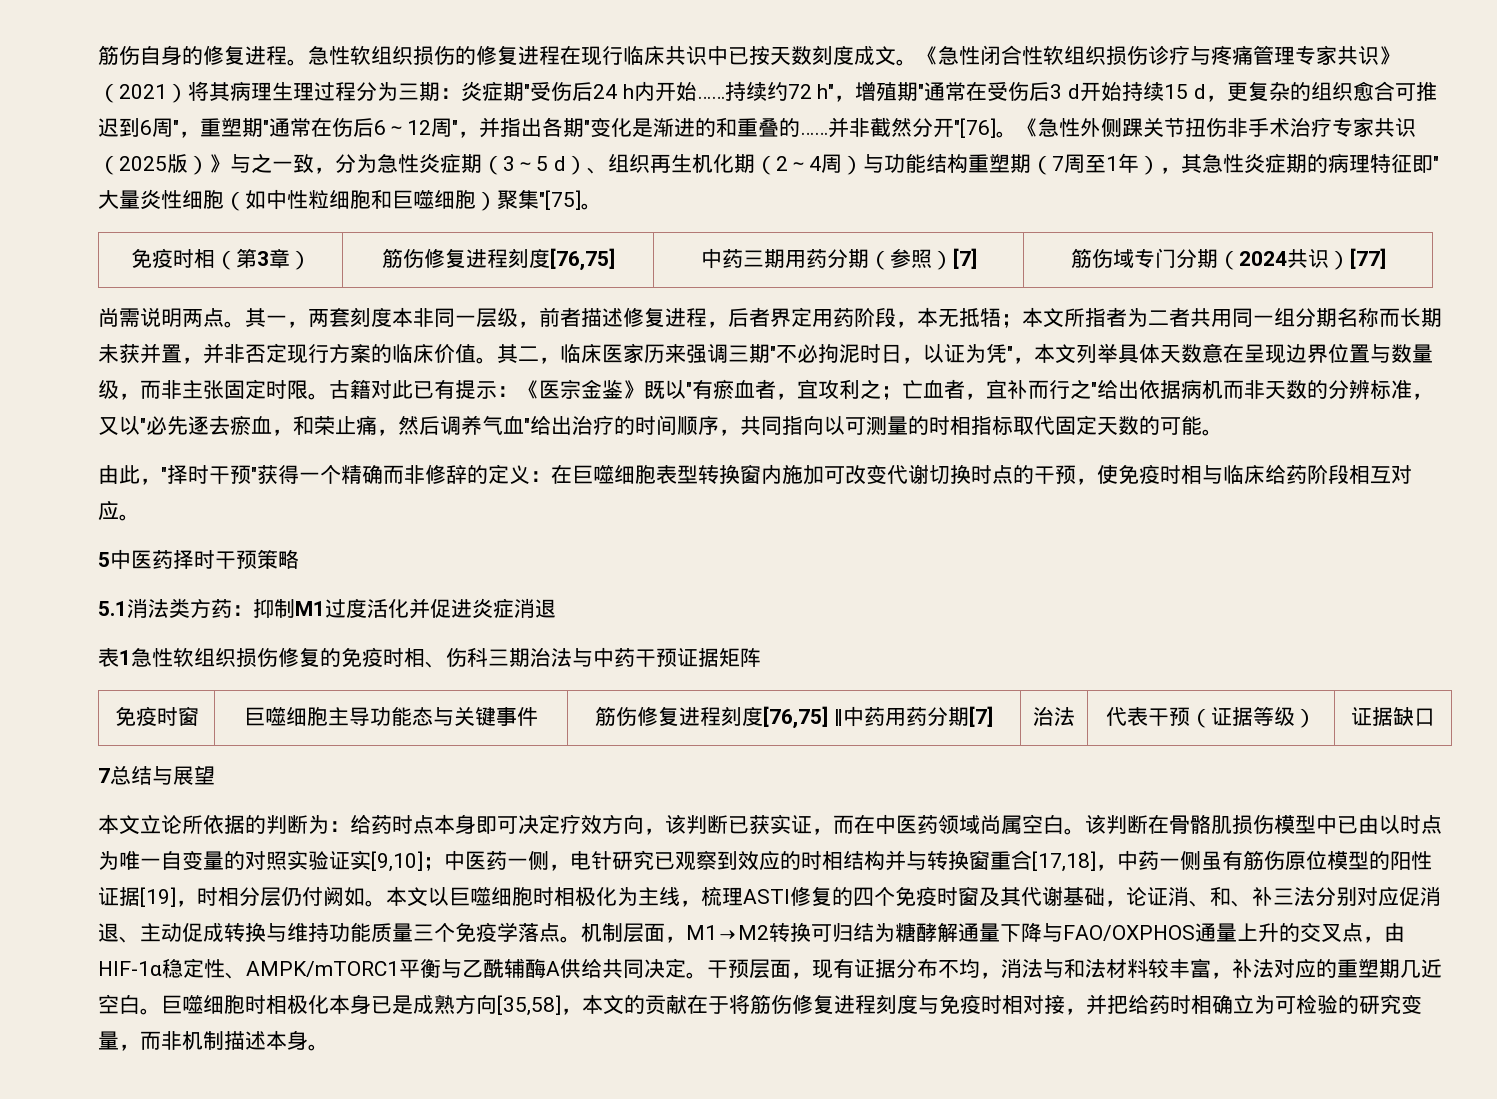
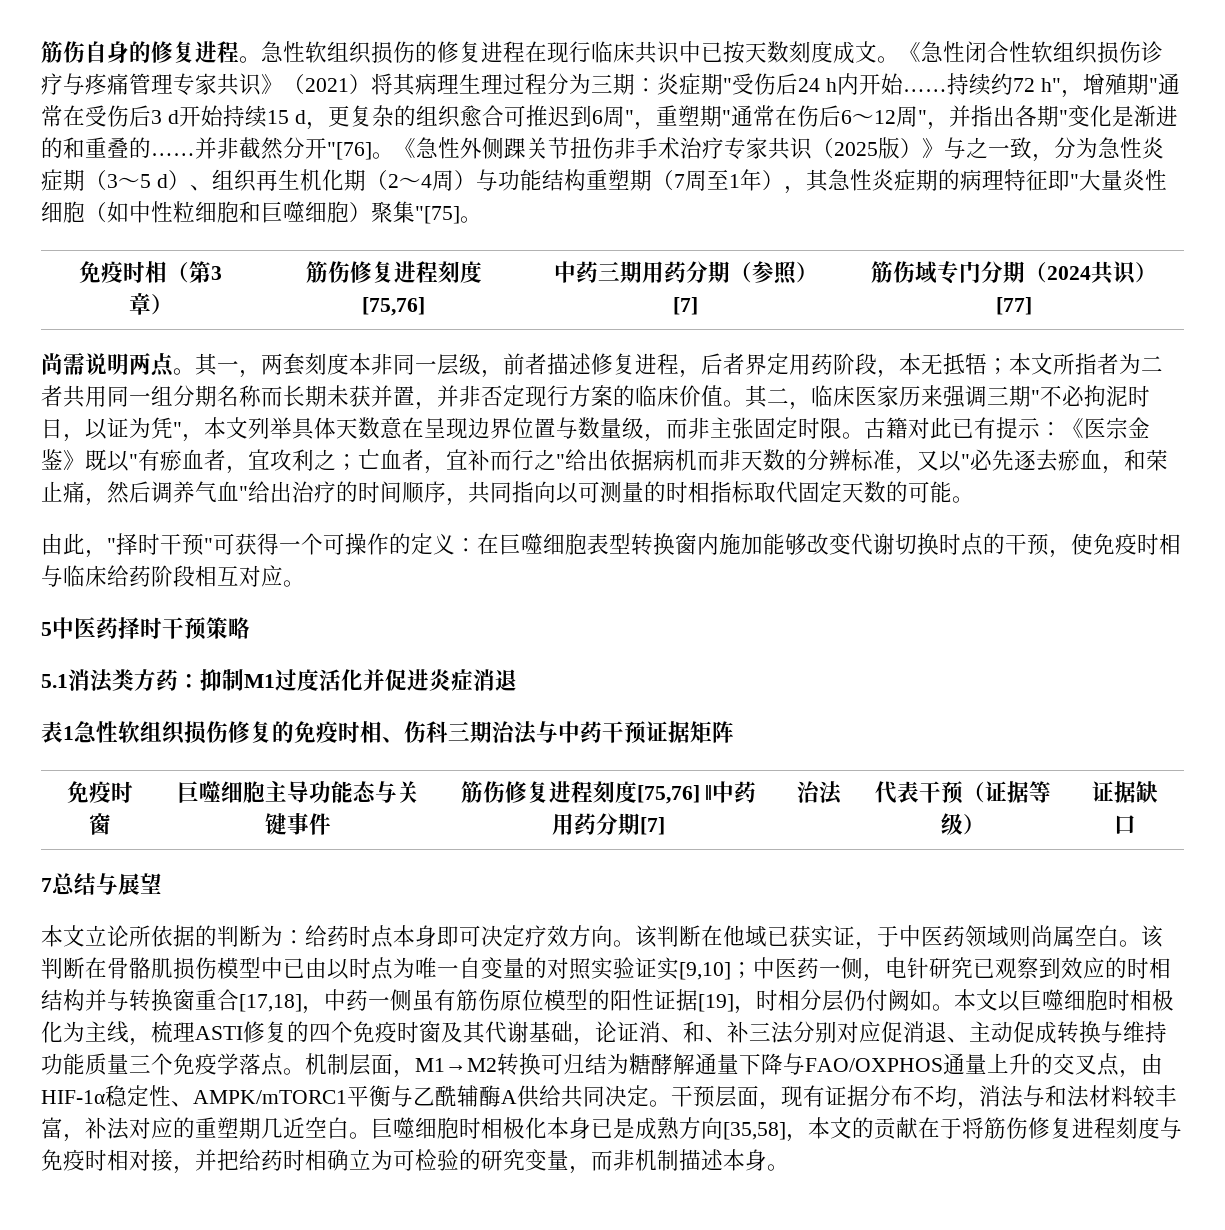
[549,248,615,271] [76,75] -> [362,297,425,316] [75,76]
(257, 474) none -> [213,533,235,555] 可
[341,464,467,484] 精确而非修辞 -> [323,533,389,555] 可操作
[824,466,845,484] 可 -> [763,533,807,555] 能够
[763,706,829,729] [76,75] -> [636,785,700,804] [75,76]
[644,814,728,835] ，该判断 -> [613,925,767,948] 。该判断在他域
[833,814,875,834] 而在 -> [877,925,899,947] 于
(980, 824) none -> [1009,925,1031,947] 则

